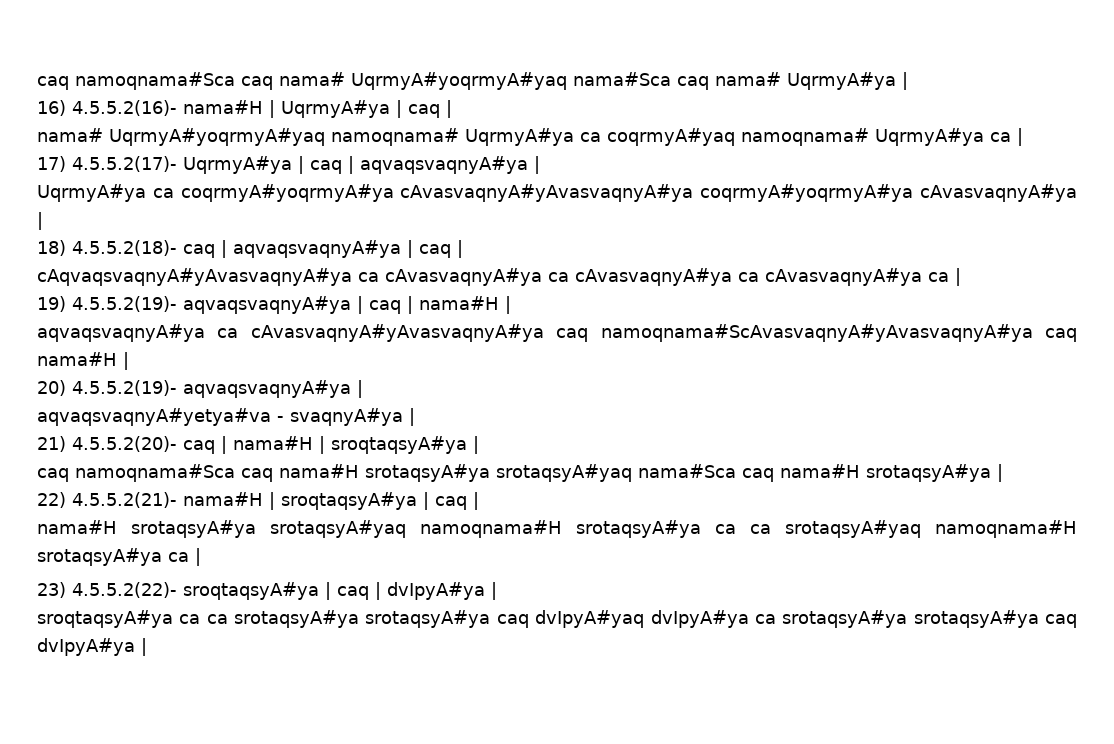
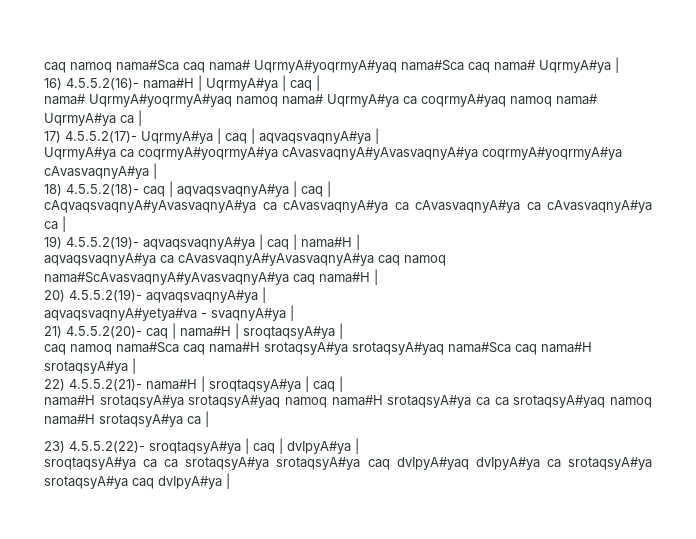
[37,72,235,90] caq namoqnama#Sca -> [44,60,179,73] caq namoq nama#Sca
[331,128,459,146] namoqnama# -> [236,94,323,107] namoq nama#
[741,128,869,146] namoqnama# -> [510,94,597,107] namoq nama#
[600,324,1033,342] namoqnama#ScAvasvaqnyA#yAvasvaqnyA#ya -> [404,255,446,266] [44,272,289,285] namoq nama#ScAvasvaqnyA#yAvasvaqnyA#ya
[75,464,235,482] namoqnama#Sca -> [70,342,179,355] namoq nama#Sca
[420,520,562,538] namoqnama#H -> [285,395,383,408] namoq nama#H
[935,520,1077,538] namoqnama#H -> [610,397,653,408] [44,414,95,425] namoq nama#H

